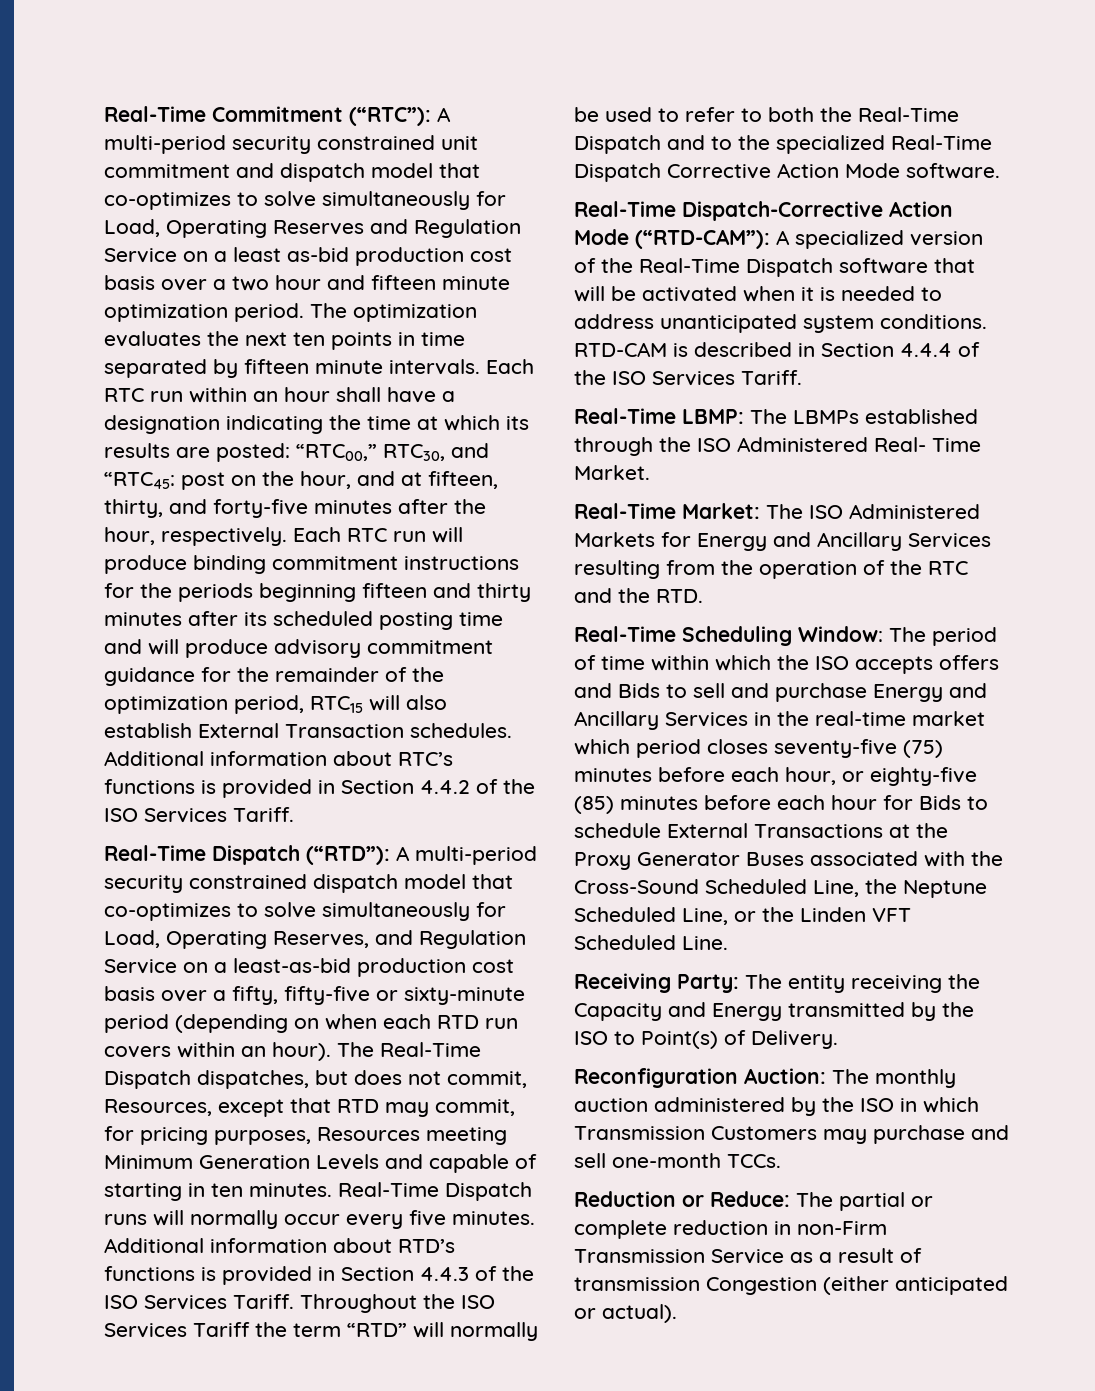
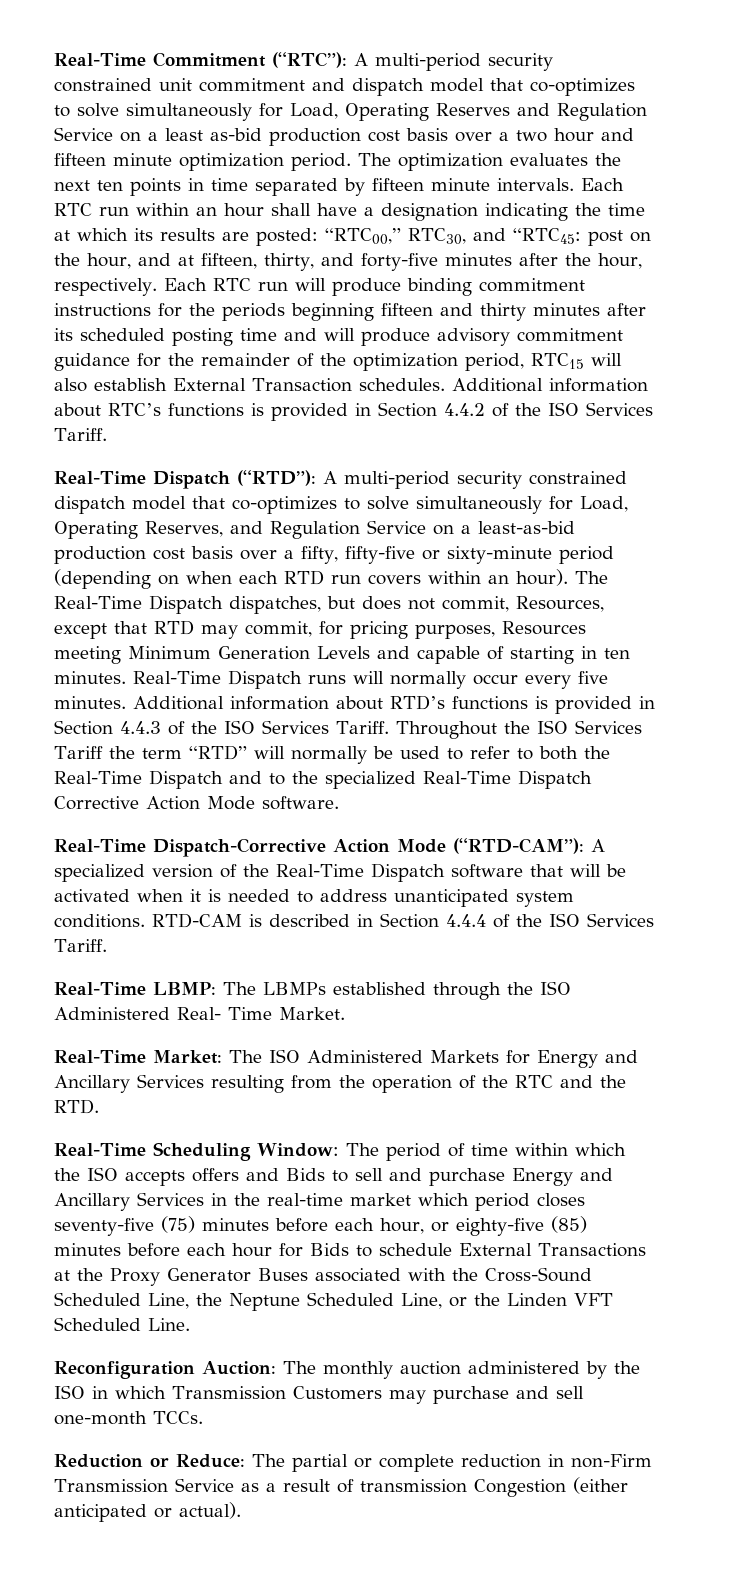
[574,973,980,993] [574,1002,974,1021] [574,1030,838,1049] // Receiving Party: The entity receiving the Capacity and Energy transmitted by the ISO to Point(s) of Delivery. -> (190, 1324) none

